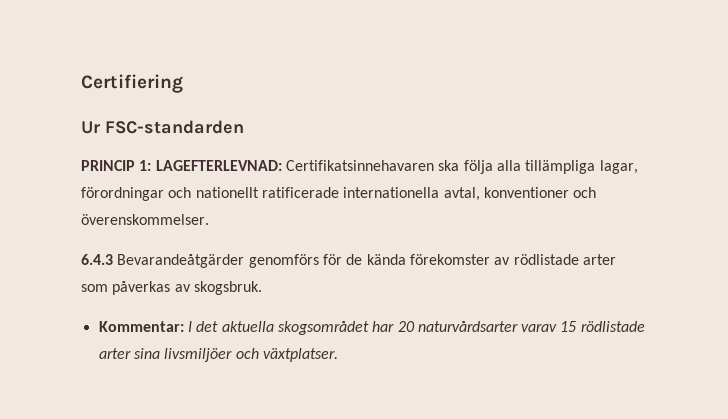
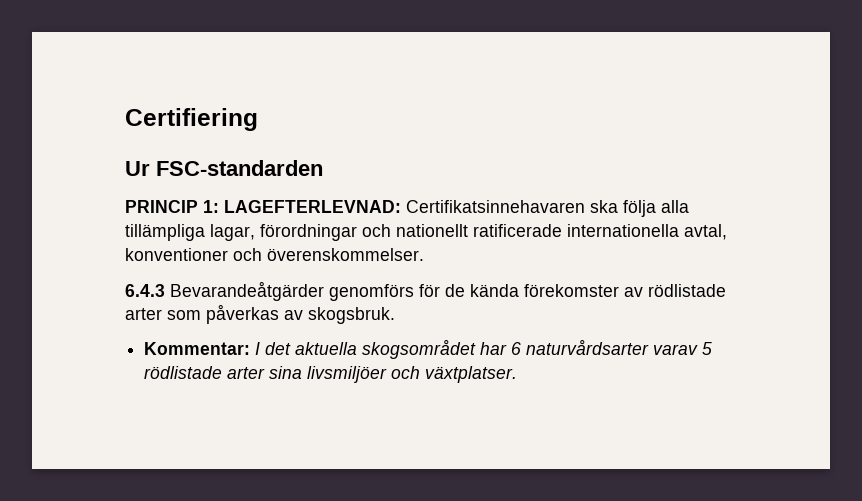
[397,321,415,332] 20 -> [511,342,522,355] 6
[560,321,577,332] 15 -> [702,342,713,355] 5

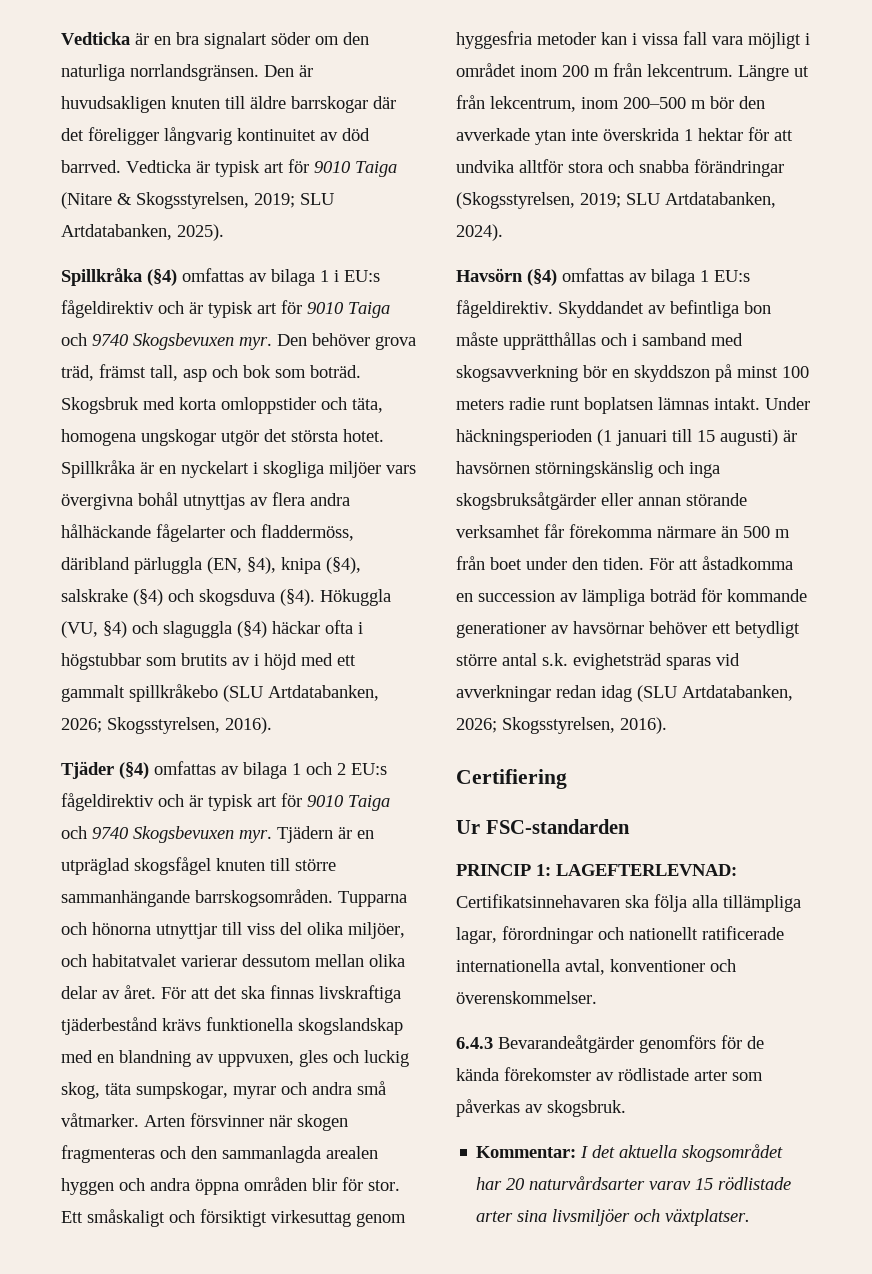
(125, 119) none -> [61,32,369,49] [61,64,313,81] [61,96,396,113] [61,127,370,145] [61,159,397,177] [61,192,334,209] [61,224,224,241] [61,268,380,286] [61,300,390,318] [61,333,416,350] [61,364,361,382] [61,397,383,414] [61,429,384,446] [61,460,416,478] [61,492,350,510] [61,524,354,542] [61,557,361,574] [61,589,391,606] [61,620,363,638] [61,653,356,670] [61,684,379,702] [61,717,272,734] [61,761,387,779] [61,793,390,811] [61,826,374,843] [61,857,336,875] [61,889,407,907] [61,922,405,939] [61,954,405,967] [61,985,401,1003] [61,1017,403,1035] [61,1050,409,1067] [61,1081,386,1099] [61,1113,348,1131] [61,1145,378,1163] [61,1177,400,1195] [61,1209,406,1227] [456,31,810,49] [456,63,809,81] [456,95,765,112] [456,127,793,145] [456,159,784,177] [456,192,776,209] [456,224,503,241] [456,268,750,286] [456,300,771,318] [456,332,743,350] [456,364,809,382] [456,397,810,414] [456,429,797,446] [456,461,720,478] [456,492,747,510] [456,524,790,538] [456,556,793,570] [456,588,807,606] [456,621,800,638] [456,653,740,670] [456,685,793,702] [456,717,667,734] Vedticka är en bra signalart söder om den naturliga norrlandsgränsen. Den är huvudsakligen knuten till äldre barrskogar där det föreligger långvarig kontinuitet av död barrved. Vedticka är typisk art för 9010 Taiga (Nitare & Skogsstyrelsen, 2019; SLU Artdatabanken, 2025). // Spillkråka (§4) omfattas av bilaga 1 i EU:s fågeldirektiv och är typisk art för 9010 Taiga och 9740 Skogsbevuxen myr. Den behöver grova träd, främst tall, asp och bok som boträd. Skogsbruk med korta omloppstider och täta, homogena ungskogar utgör det största hotet. Spillkråka är en nyckelart i skogliga miljöer vars övergivna bohål utnyttjas av flera andra hålhäckande fågelarter och fladdermöss, däribland pärluggla (EN, §4), knipa (§4), salskrake (§4) och skogsduva (§4). Hökuggla (VU, §4) och slaguggla (§4) häckar ofta i högstubbar som brutits av i höjd med ett gammalt spillkråkebo (SLU Artdatabanken, 2026; Skogsstyrelsen, 2016). // Tjäder (§4) omfattas av bilaga 1 och 2 EU:s fågeldirektiv och är typisk art för 9010 Taiga och 9740 Skogsbevuxen myr. Tjädern är en utpräglad skogsfågel knuten till större sammanhängande barrskogsområden. Tupparna och hönorna utnyttjar till viss del olika miljöer, och habitatvalet varierar dessutom mellan olika delar av året. För att det ska finnas livskraftiga tjäderbestånd krävs funktionella skogslandskap med en blandning av uppvuxen, gles och luckig skog, täta sumpskogar, myrar och andra små våtmarker. Arten försvinner när skogen fragmenteras och den sammanlagda arealen hyggen och andra öppna områden blir för stor. Ett småskaligt och försiktigt virkesuttag genom hyggesfria metoder kan i vissa fall vara möjligt i området inom 200 m från lekcentrum. Längre ut från lekcentrum, inom 200–500 m bör den avverkade ytan inte överskrida 1 hektar för att undvika alltför stora och snabba förändringar (Skogsstyrelsen, 2019; SLU Artdatabanken, 2024). // Havsörn (§4) omfattas av bilaga 1 EU:s fågeldirektiv. Skyddandet av befintliga bon måste upprätthållas och i samband med skogsavverkning bör en skyddszon på minst 100 meters radie runt boplatsen lämnas intakt. Under häckningsperioden (1 januari till 15 augusti) är havsörnen störningskänslig och inga skogsbruksåtgärder eller annan störande verksamhet får förekomma närmare än 500 m från boet under den tiden. För att åstadkomma en succession av lämpliga boträd för kommande generationer av havsörnar behöver ett betydligt större antal s.k. evighetsträd sparas vid avverkningar redan idag (SLU Artdatabanken, 2026; Skogsstyrelsen, 2016). //
[511,342,522,355] 6 -> [506,1178,526,1190] 20
[702,342,713,355] 5 -> [695,1178,714,1190] 15

